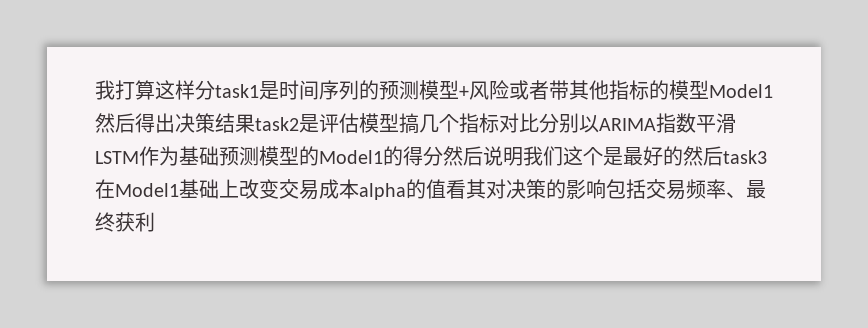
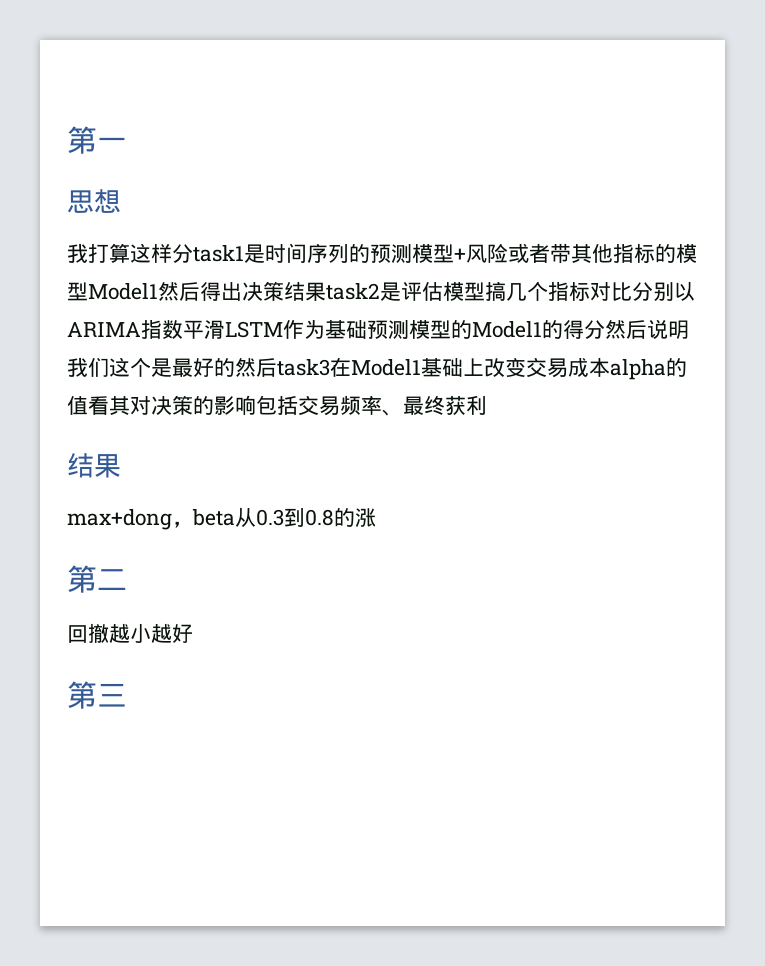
(95, 90) none -> [67,126,127,154] [67,189,121,213] 第一 // 思想 //
(155, 222) none -> [67,453,121,478] [67,507,376,530] [67,565,127,593] [67,623,193,644] [67,681,127,709] // 结果 // max+dong，beta从0.3到0.8的涨 // 第二 // 回撤越小越好 // 第三

